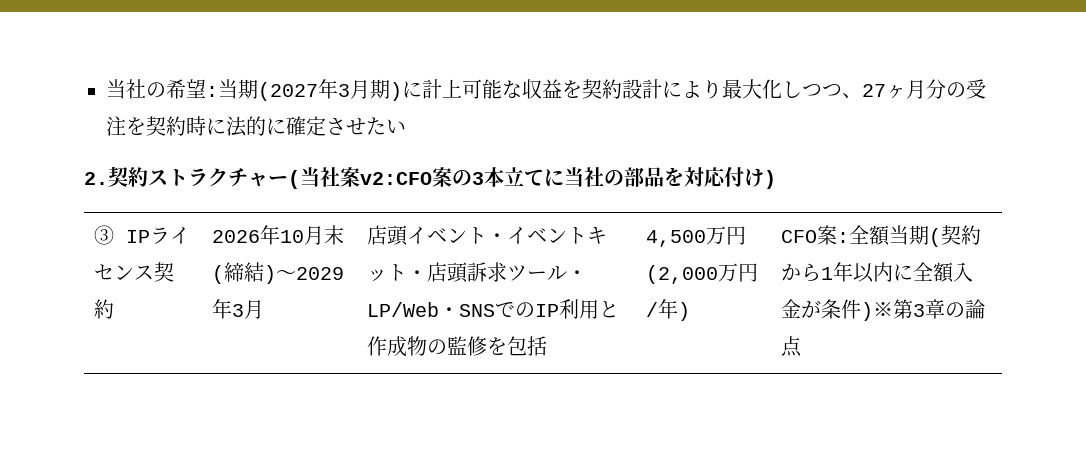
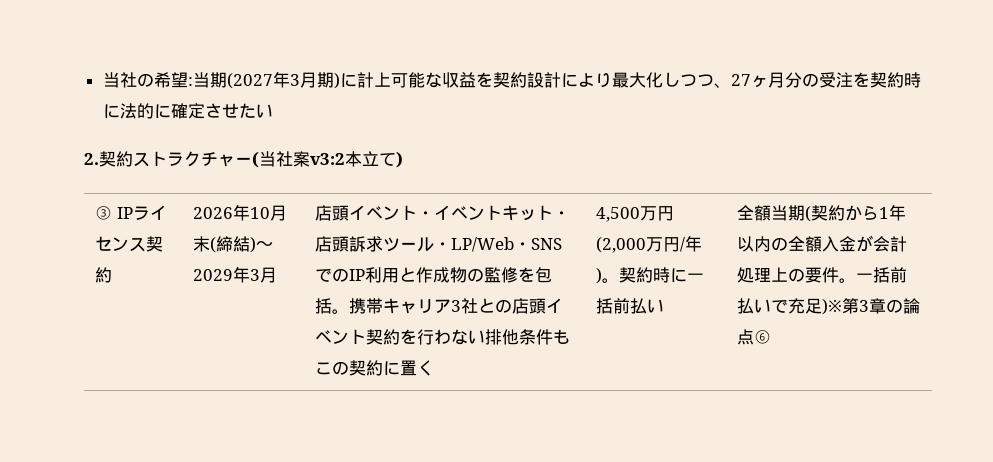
[360,166,764,187] v2:CFO案の3本立てに当社の部品を対応付け -> [310,151,396,167] v3:2本立て
(548, 346) none -> [331,298,563,314] [314,329,570,345] [314,360,434,376] 。携帯キャリア3社との店頭イベント契約を行わない排他条件もこの契約に置く
[781,225,850,245] | CFO案: -> [601,267,704,283] [595,298,664,314] 。契約時に一括前払い |
[893,264,914,281] に -> [770,237,788,251] の
[821,299,862,319] 条件 -> [872,236,907,252] [736,267,907,283] [736,298,822,314] 会計処理上の要件。一括前払いで充足
(803, 346) none -> [753,330,771,344] ⑥

